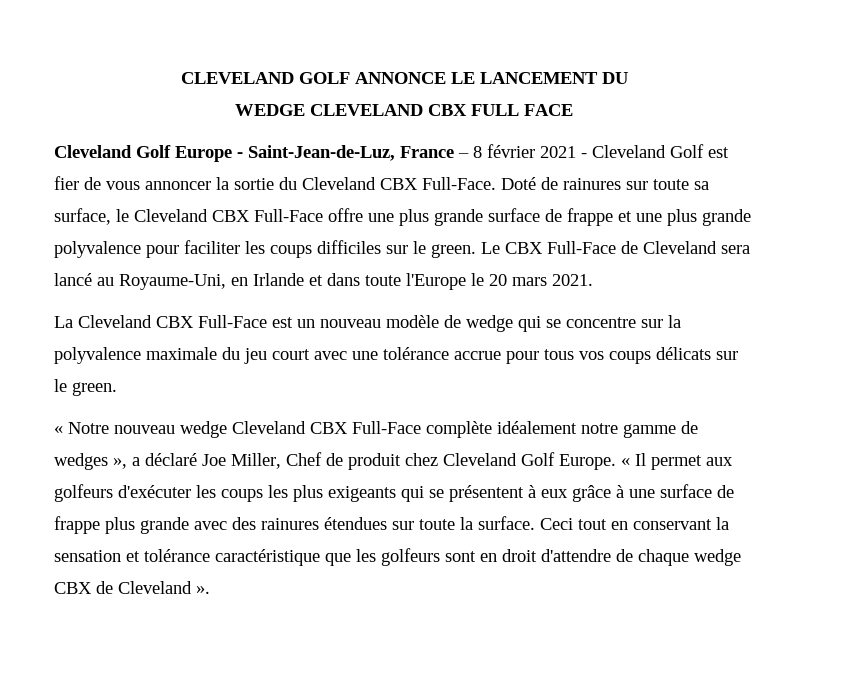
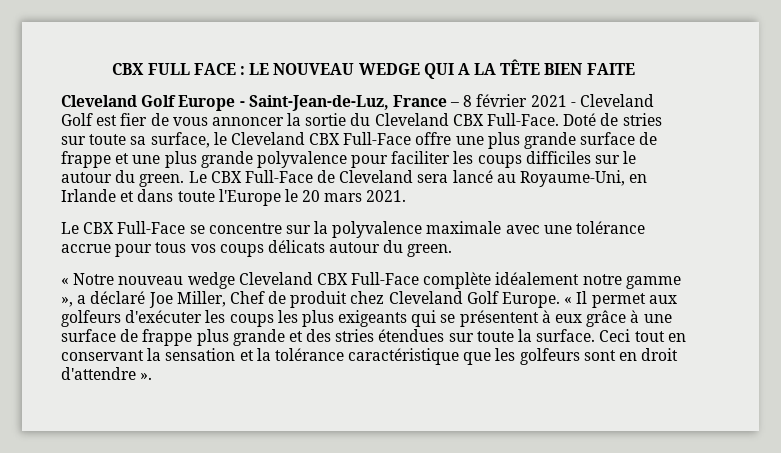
[180,72,628,84] [235,104,573,116] CLEVELAND GOLF ANNONCE LE LANCEMENT DU // WEDGE CLEVELAND CBX FULL FACE -> [112,59,635,79] CBX FULL FACE : LE NOUVEAU WEDGE QUI A LA TÊTE BIEN FAITE
[563,178,621,190] rainures -> [622,113,662,126] stries
(426, 247) none -> [61,170,136,183] autour du
[54,315,541,332] La Cleveland CBX Full-Face est un nouveau modèle de wedge qui -> [61,221,186,234] Le CBX Full-Face
[222,347,310,364] du jeu court -> (502, 227) none
[716,351,738,360] [54,379,67,392] sur le -> [329,240,404,253] autour du
[681,421,698,434] [54,453,108,470] de wedges -> (681, 282) none
[194,517,319,530] avec des rainures -> [288,329,375,342] et des stries
(140, 556) none -> [256,348,271,361] la
[616,549,741,566] [54,581,192,594] de chaque wedge CBX de Cleveland -> (136, 373) none

